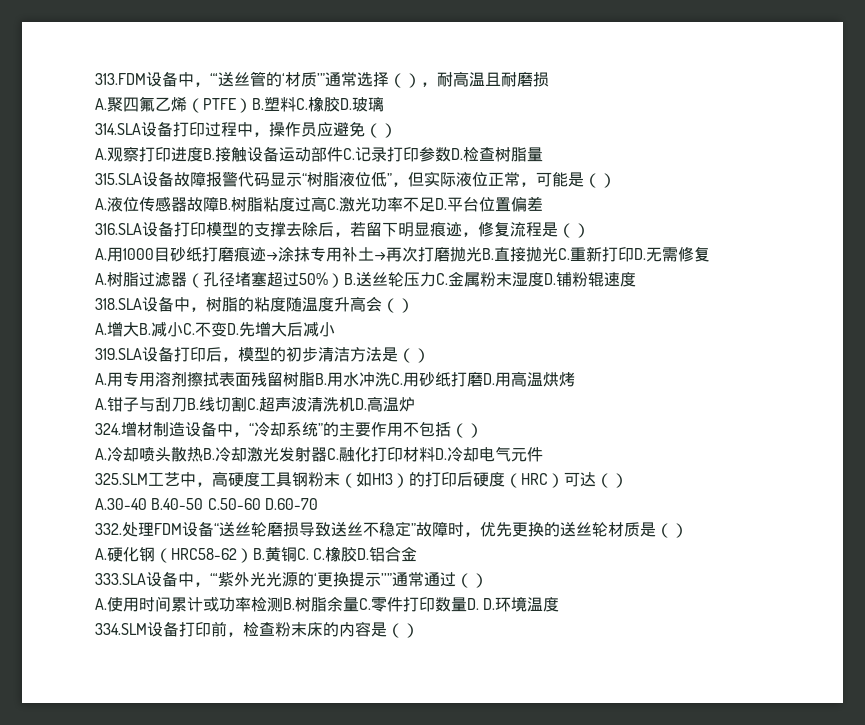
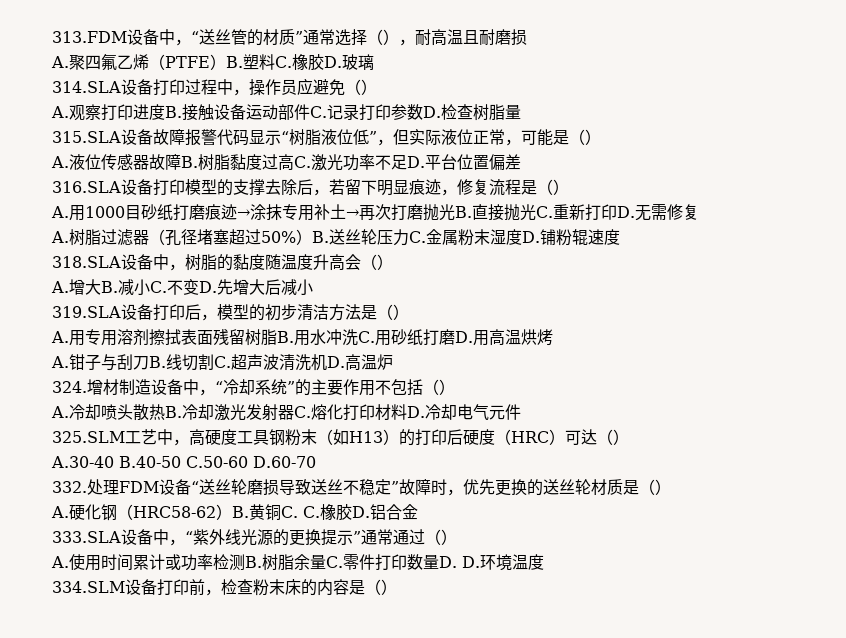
[210,73,218,85] “‘ -> [191,31,199,43] “
[282,72,325,87] ‘材质’” -> [263,29,303,45] 材质”
[263,197,279,212] 粘 -> [230,154,246,170] 黏
[254,297,270,312] 粘 -> [233,254,249,270] 黏
[339,447,355,462] 融 -> [311,404,327,420] 熔
[210,572,317,587] “‘紫外光光源的‘ -> [185,529,289,546] “紫外线光源的
[381,573,392,585] ’’” -> [353,531,361,543] ”

